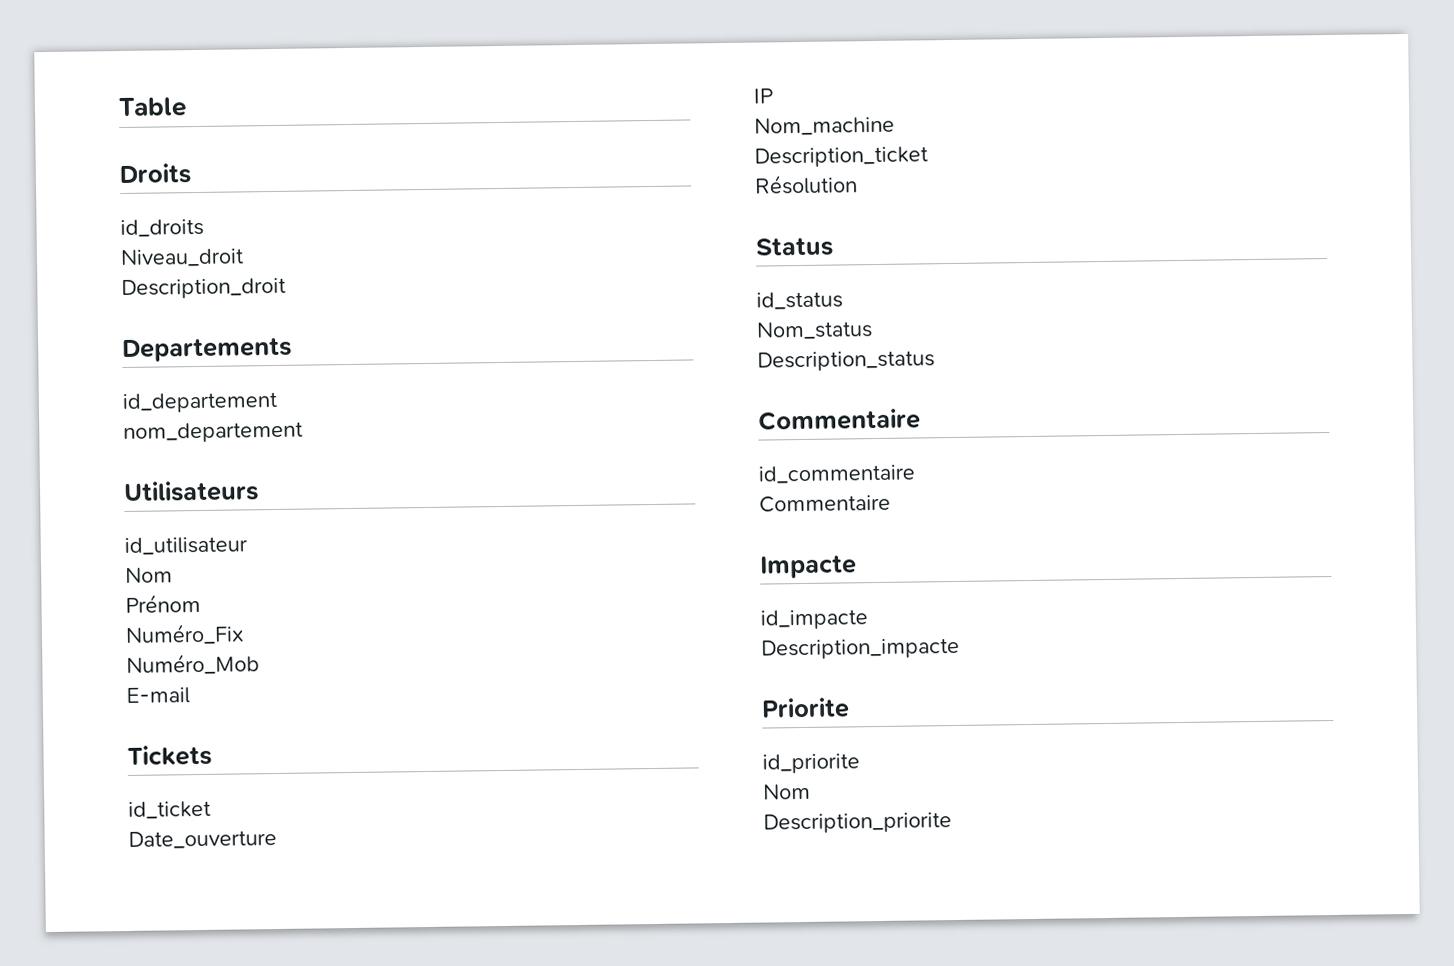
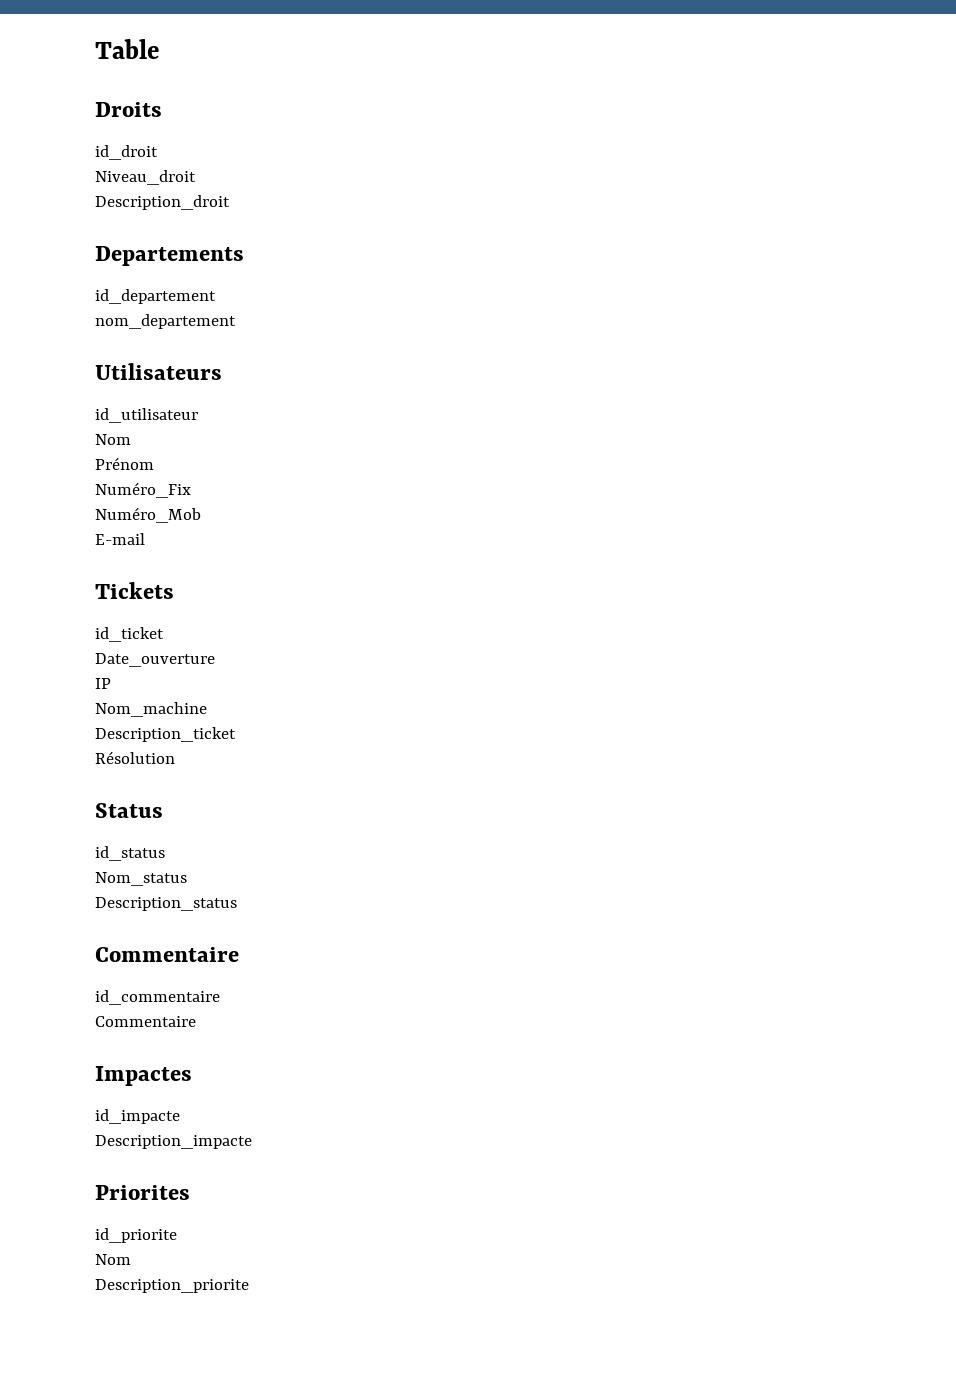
[120,218,204,238] id_droits -> [95,145,158,160] id_droit
[759,555,857,579] Impacte -> [95,1066,192,1086] Impactes
[761,697,850,719] Priorite -> [95,1185,190,1200] Priorites

